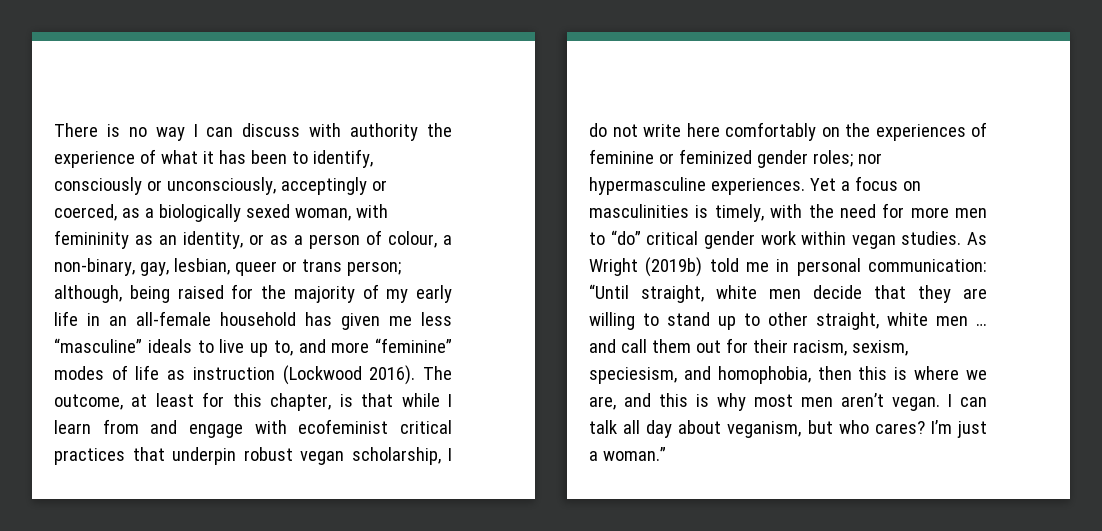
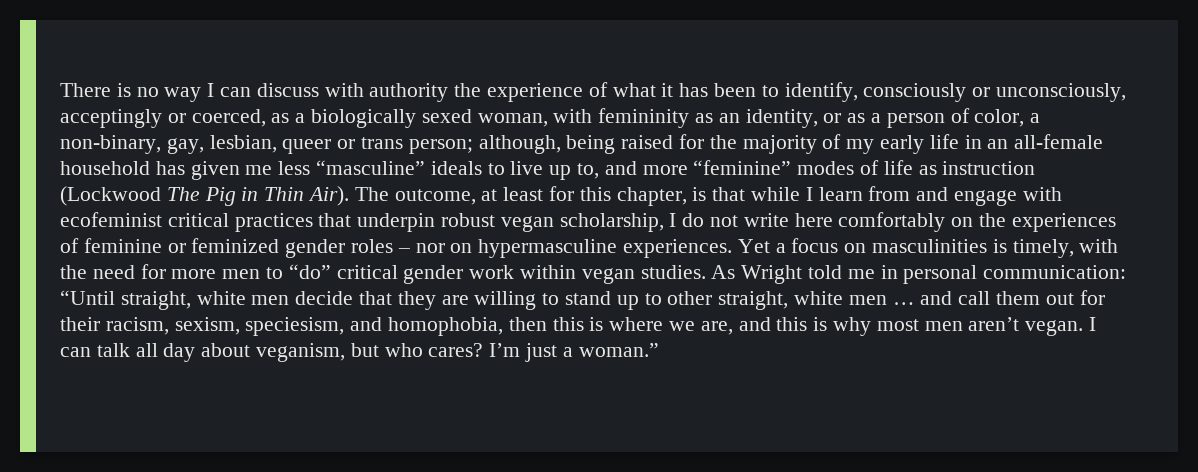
[388,231,437,248] colour, -> [974,109,1025,127] color,
[369,365,416,385] 2016). -> [166,186,350,206] The Pig in Thin Air).
[812,150,882,167] roles; nor -> [351,239,473,253] roles – nor on
[645,257,703,277] (2019b) -> (803, 274) none

